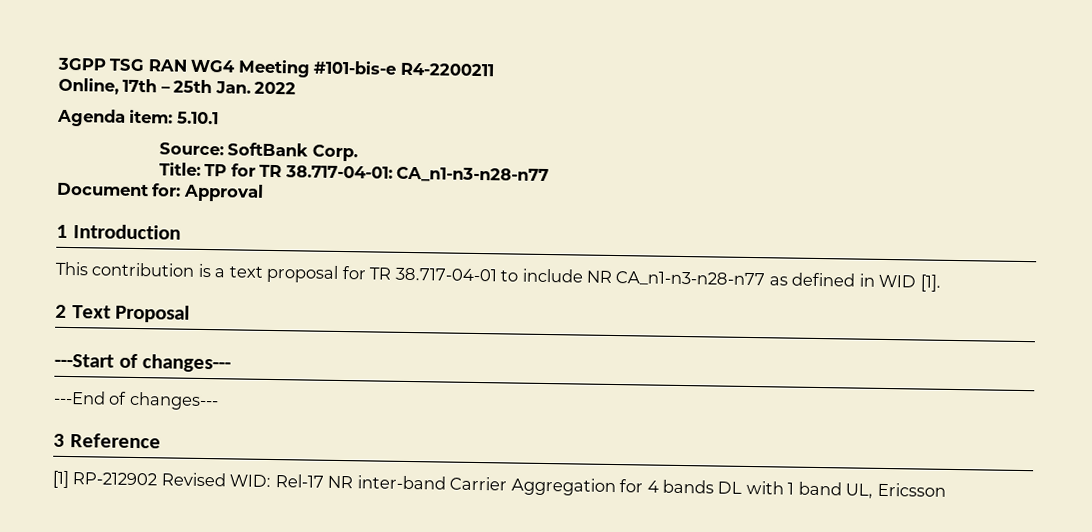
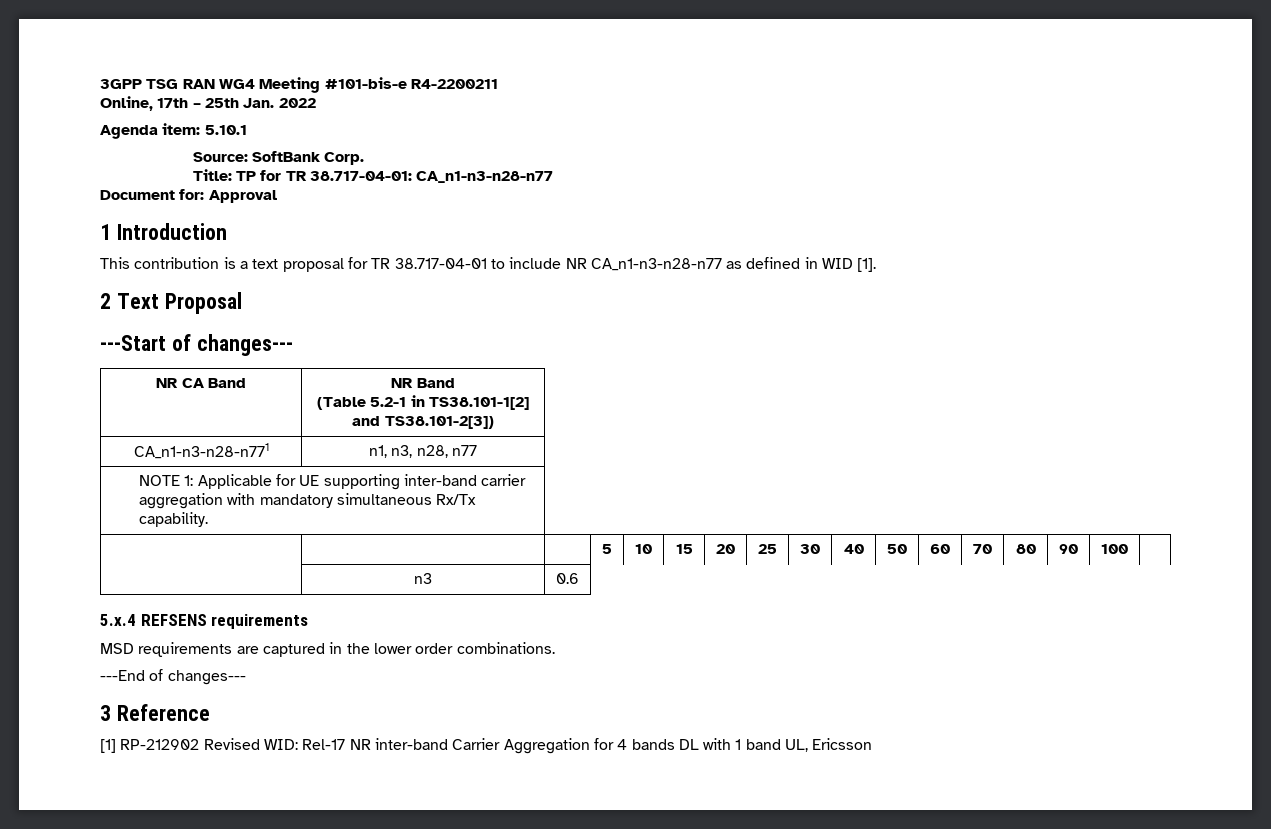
(232, 363) none -> [156,378,246,388] [391,378,455,388] [317,395,529,410] [352,416,494,429] [133,443,269,459] [369,445,477,458] [138,474,527,490] [138,493,477,509] [138,512,208,527] [602,544,612,554] [635,544,652,554] [675,544,693,554] [716,544,735,554] [758,544,777,554] [800,544,820,554] [843,544,864,554] [887,544,907,554] [930,544,950,554] [973,544,992,554] [1015,544,1036,554] [1059,544,1078,554] [1101,544,1128,554] [414,573,432,584] [556,573,579,584] [100,614,309,629] [100,642,555,657] // NR CA Band | NR Band // (Table 5.2-1 in TS38.101-1[2] and TS38.101-2[3]) // CA_n1-n3-n28-n771 | n1, n3, n28, n77 // NOTE 1: Applicable for UE supporting inter-band carrier aggregation with mandatory simultaneous Rx/Tx capability. // | | | 5 | 10 | 15 | 20 | 25 | 30 | 40 | 50 | 60 | 70 | 80 | 90 | 100 | // | n3 | 0.6 // 5.x.4 REFSENS requirements // MSD requirements are captured in the lower order combinations.

